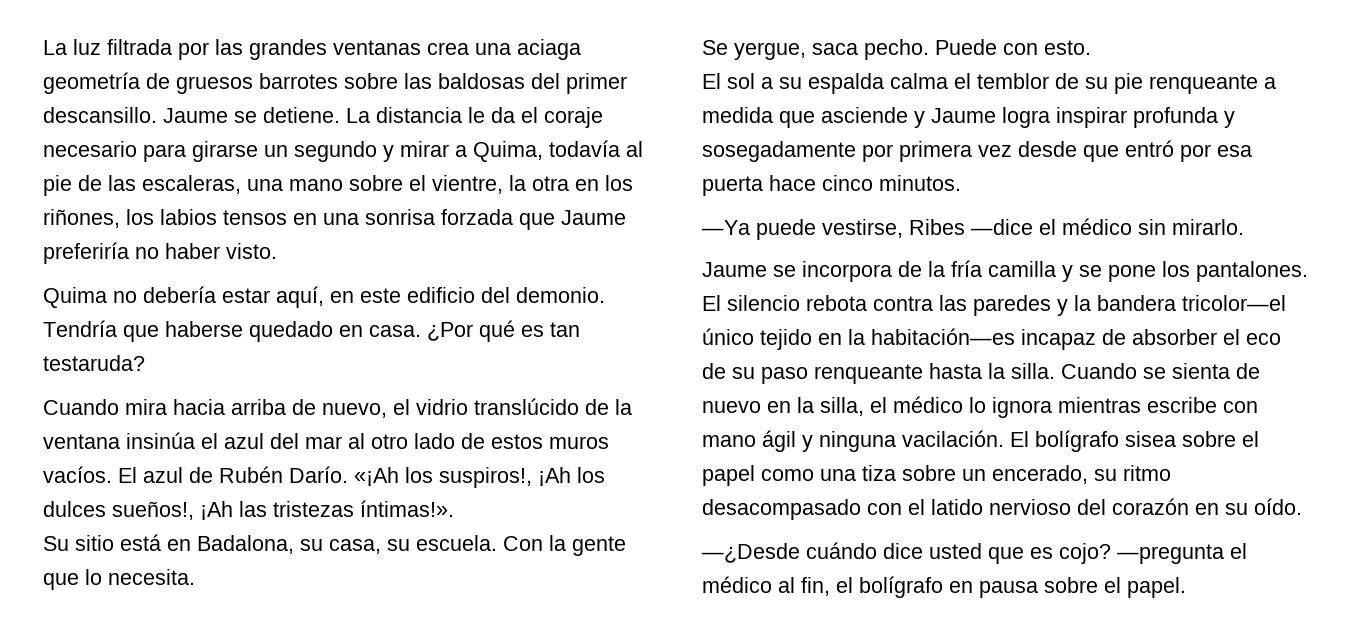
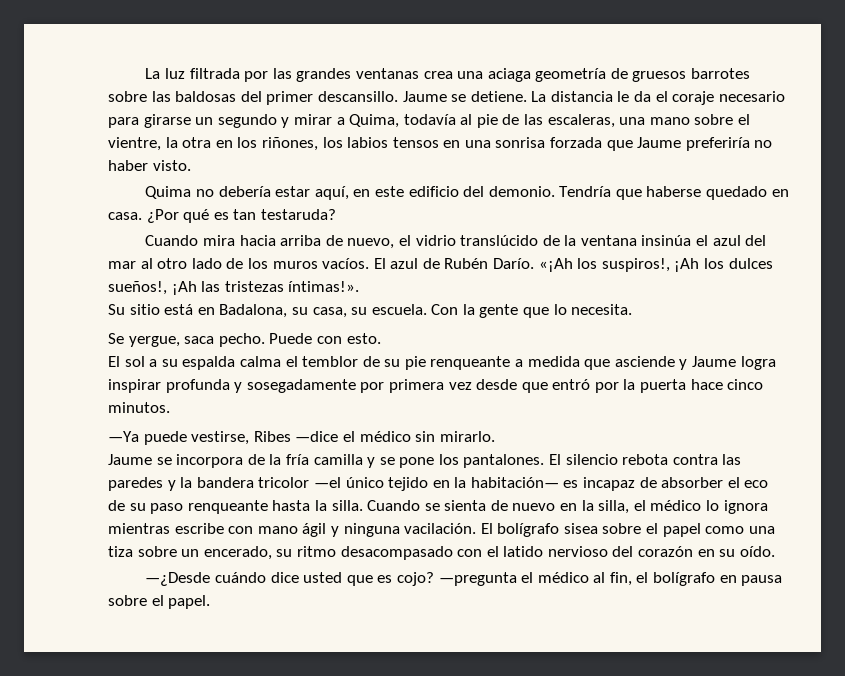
[491,434,543,449] estos -> [247,258,268,269] los
[1217,145,1252,157] esa -> [623,379,636,390] la
[1182,295,1286,311] tricolor—el -> [258,477,341,488] tricolor —el
[871,328,1015,345] habitación—es -> [470,477,579,488] habitación— es

